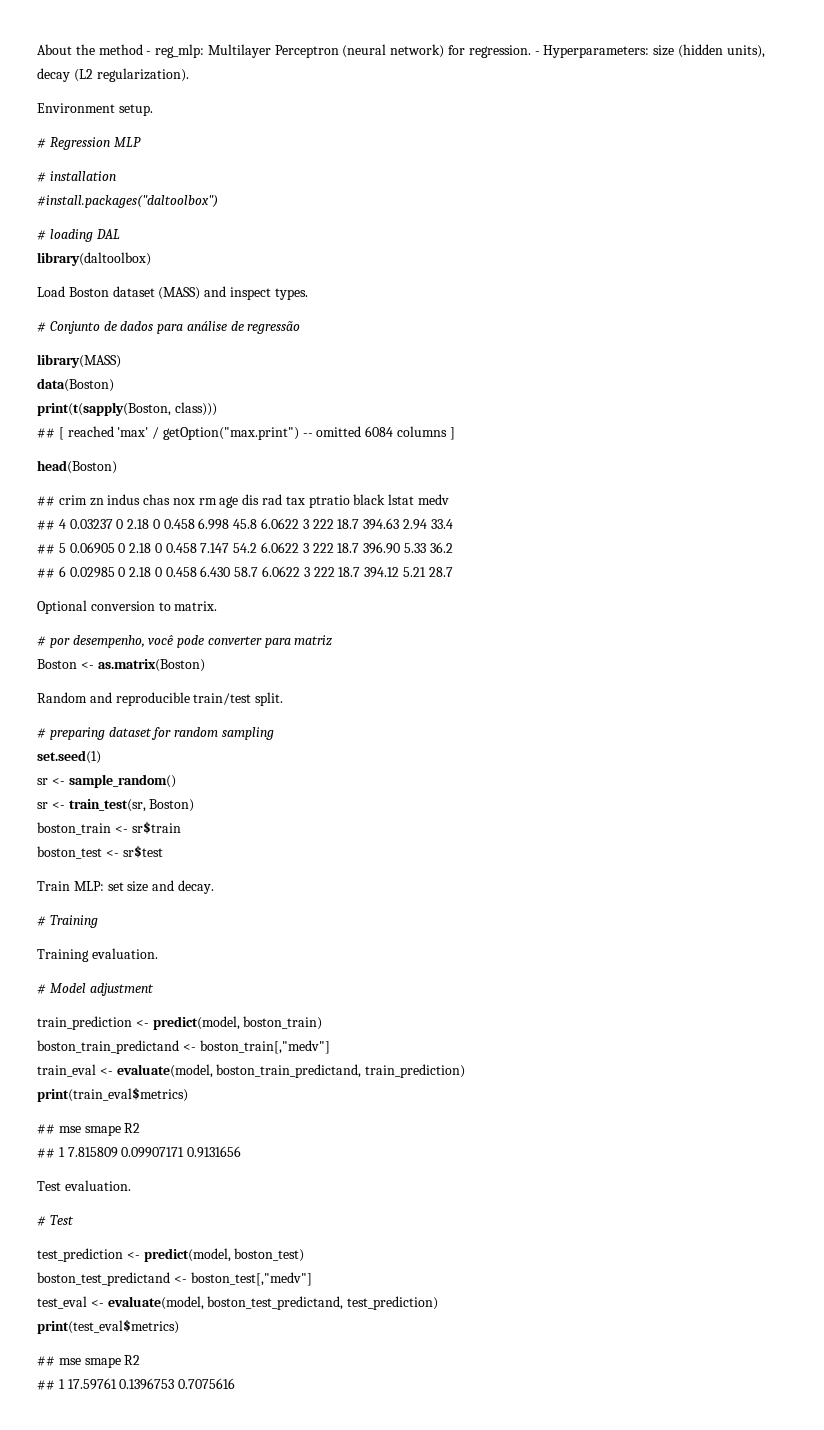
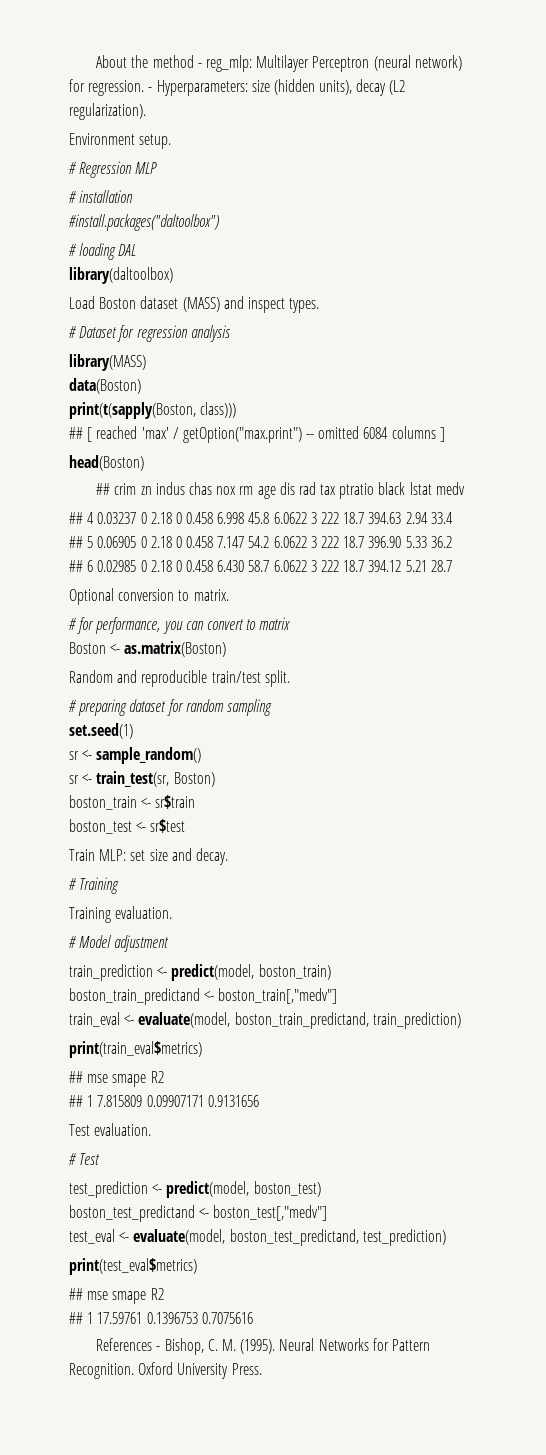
[49,321,301,334] Conjunto de dados para análise de regressão -> [79,325,231,342] Dataset for regression analysis
[49,635,333,648] por desempenho, você pode converter para matriz -> [77,617,291,634] for performance, you can convert to matrix
(236, 1383) none -> [96,1338,430,1355] [69,1362,262,1379] // References - Bishop, C. M. (1995). Neural Networks for Pattern Recognition. Oxford University Press.

